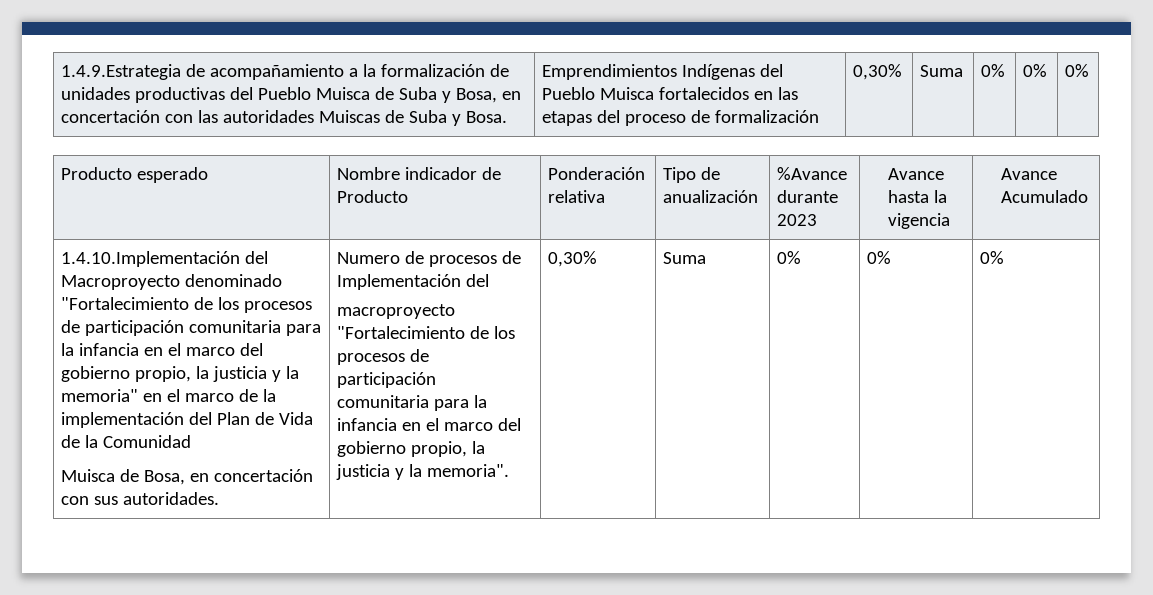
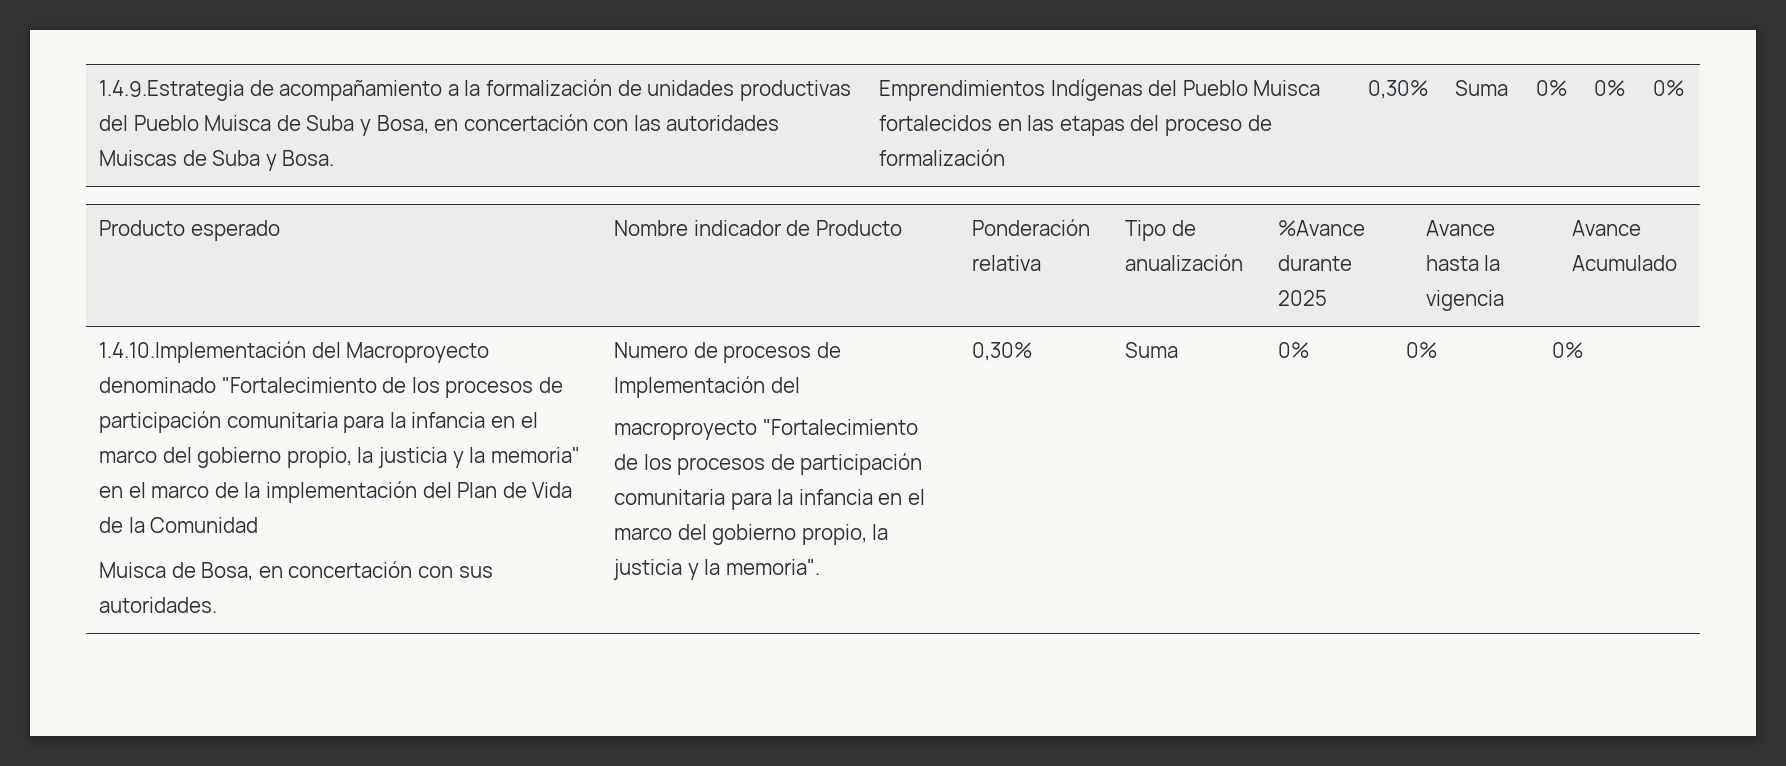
[777,214,818,226] 2023 -> [1278,290,1328,306] 2025

